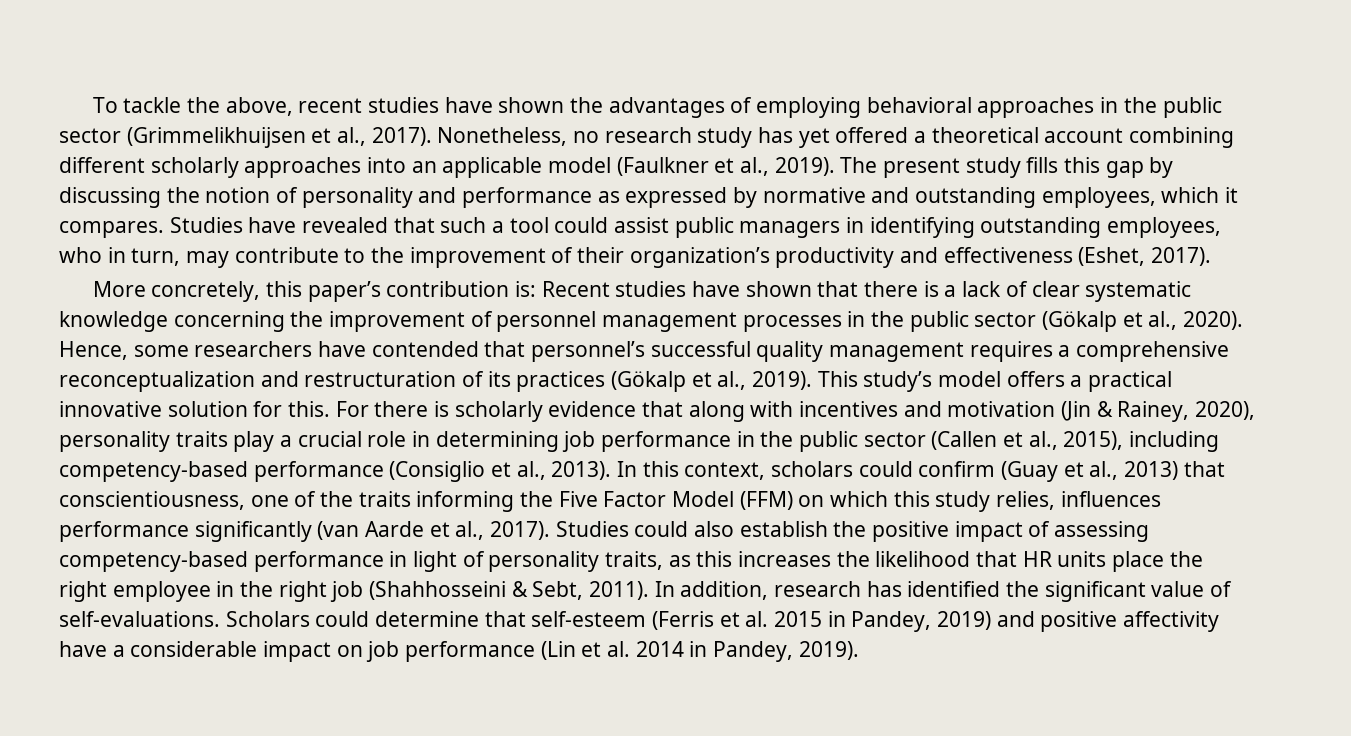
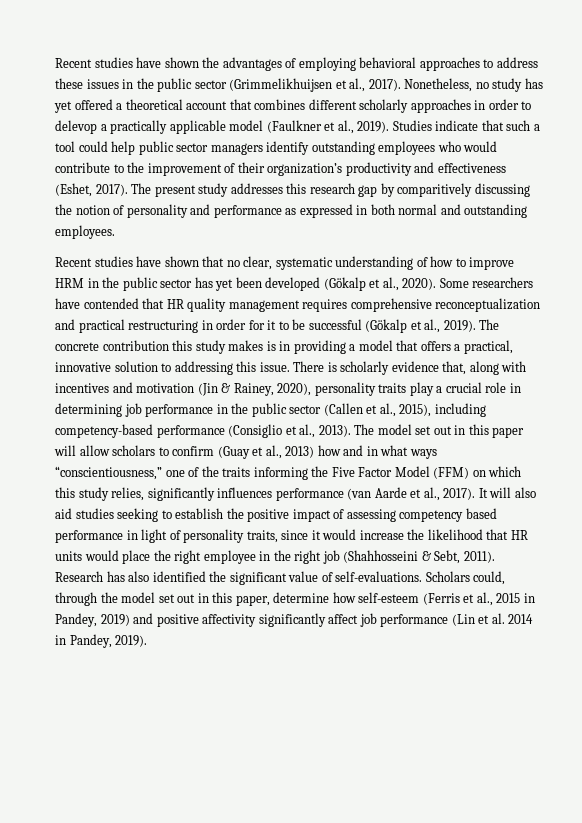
[92,97,363,116] To tackle the above, recent -> [55,58,92,68] Recent
(1095, 107) none -> [483,57,538,68] [55,78,119,89] to address these issues
[604,127,692,143] research -> (489, 85) none
[1129,127,1235,148] combining -> [229,99,306,110] that combines
[367,157,437,173] into an -> [474,99,532,110] [55,120,168,134] in order to delevop a practically
[840,157,1174,178] [59,187,1239,208] [59,217,389,238] The present study fills this gap by discussing the notion of personality and performance as expressed by normative and outstanding employees, which it compares. Studies have revealed -> [392,120,479,131] Studies indicate
[614,217,1222,238] [59,247,230,268] assist public managers in identifying outstanding employees, who in turn, may -> [111,141,498,155] help public sector managers identify outstanding employees who would
[92,281,537,302] // More concretely, this paper’s contribution is: -> [131,183,530,197] [55,204,528,218] [55,225,115,239] The present study addresses this research gap by comparitively discussing the notion of personality and performance as expressed in both normal and outstanding employees. //
[864,281,1192,302] [59,311,1037,332] there is a lack of clear systematic knowledge concerning the improvement of personnel management processes in the public sector -> [226,256,515,270] [55,277,321,291] no clear, systematic understanding of how to improve HRM in the public sector has yet been developed
[59,341,189,360] Hence, some -> [439,278,469,288] Some
[531,341,751,362] personnel’s successful -> [166,299,184,309] HR
[1058,345,1071,357] a -> (348, 305) none
[304,371,1002,392] restructuration of its practices (Gökalp et al., 2019). This study’s model -> [78,319,500,333] [55,340,419,354] practical restructuring in order for it to be successful (Gökalp et al., 2019). The concrete contribution this study makes is in providing a model that
[1088,371,1173,392] practical -> [463,340,513,354] practical,
[253,401,429,417] for this. For there -> [161,361,325,375] to addressing this issue. There
[642,401,684,417] that -> [442,361,467,375] that,
[617,461,913,480] In this context, scholars could -> [354,424,525,438] [54,445,169,456] The model set out in this paper will allow scholars to
[1183,461,1225,477] [59,491,245,510] that conscientiousness, -> [317,445,437,459] [55,466,162,480] how and in what ways “conscientiousness,”
(1056, 500) none -> [147,487,215,501] significantly
[194,521,312,542] significantly -> (344, 494) none
[555,521,735,537] Studies could also -> [478,487,536,498] [55,508,172,522] It will also aid studies seeking to
[59,551,248,572] competency-based -> [399,508,497,522] competency based
[668,551,832,567] as this increases -> [281,529,404,540] since it would increase
(1107, 559) none -> [84,550,119,561] would
[654,581,902,600] In addition, research has -> [55,571,150,582] Research has also
[315,611,526,627] could determine that -> [473,571,506,585] [55,592,356,606] could, through the model set out in this paper, determine how
[745,611,769,627] al. -> [476,592,493,606] al.,
[59,641,363,662] have a considerable impact on -> [258,613,359,627] significantly affect

